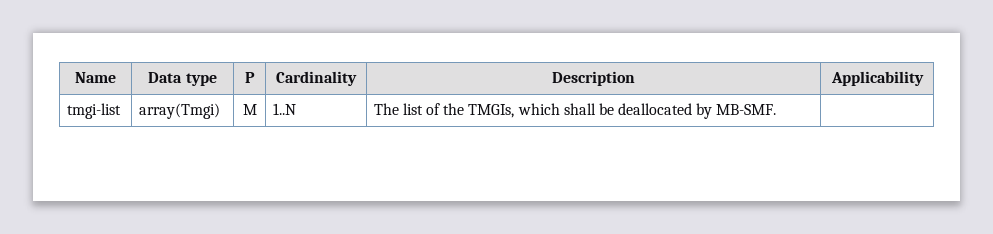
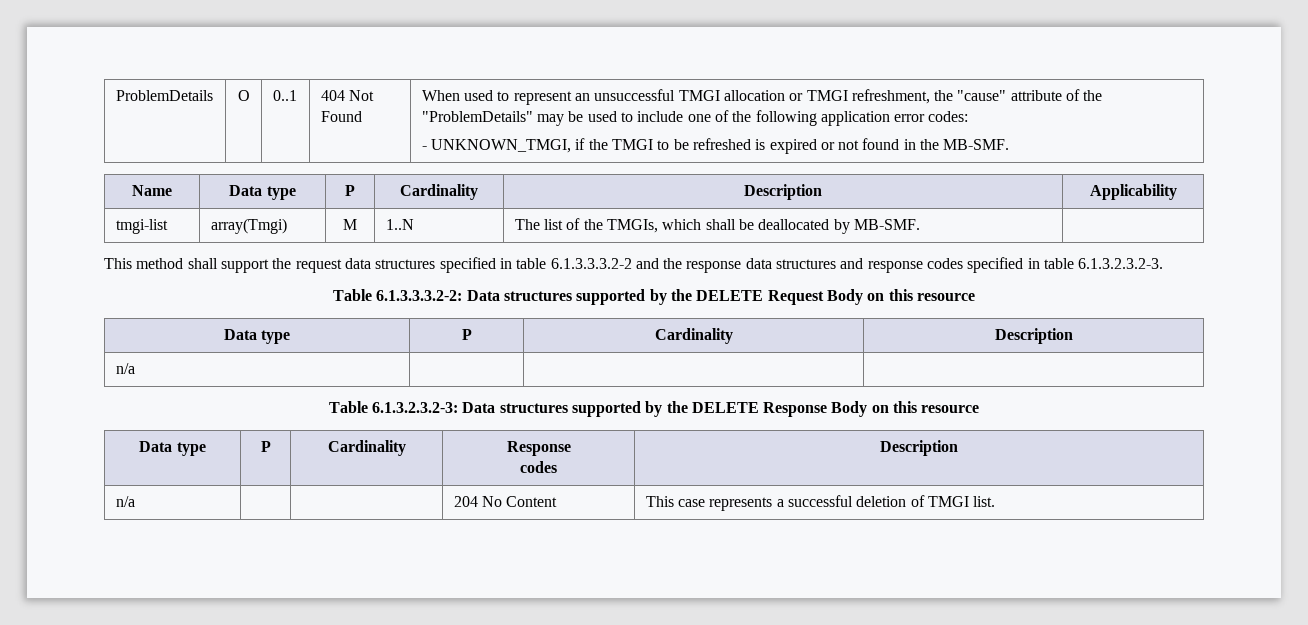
(75, 77) none -> [115,90,213,101] [237,90,250,101] [272,90,297,101] [320,90,374,101] [320,111,362,122] [421,89,1103,105] [421,110,969,126] [421,138,1010,154] ProblemDetails | O | 0..1 | 404 Not Found | When used to represent an unsuccessful TMGI allocation or TMGI refreshment, the "cause" attribute of the "ProblemDetails" may be used to include one of the following application error codes: // - UNKNOWN_TMGI, if the TMGI to be refreshed is expired or not found in the MB-SMF. //
(777, 109) none -> [104,257,1164,273] [333,289,975,305] [223,329,291,344] [461,329,472,340] [654,328,733,344] [994,328,1073,344] [115,363,135,374] [328,401,980,417] [139,441,206,456] [260,441,271,452] [327,440,406,456] [506,441,571,456] [520,461,557,473] [880,440,959,456] [115,496,135,507] [453,496,558,507] [645,495,996,511] // This method shall support the request data structures specified in table 6.1.3.3.3.2-2 and the response data structures and response codes specified in table 6.1.3.2.3.2-3. // Table 6.1.3.3.3.2-2: Data structures supported by the DELETE Request Body on this resource // Data type | P | Cardinality | Description // n/a | | | // Table 6.1.3.2.3.2-3: Data structures supported by the DELETE Response Body on this resource // Data type | P | Cardinality | Response // codes | Description // n/a | | | 204 No Content | This case represents a successful deletion of TMGI list.

